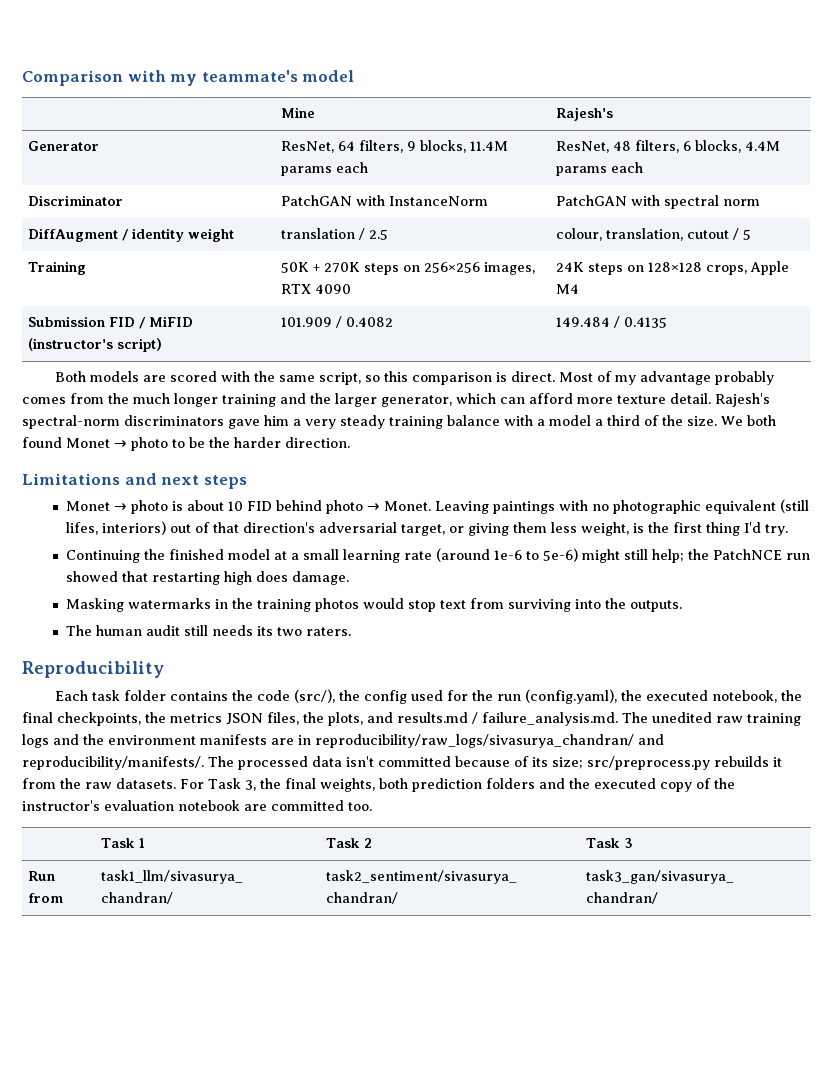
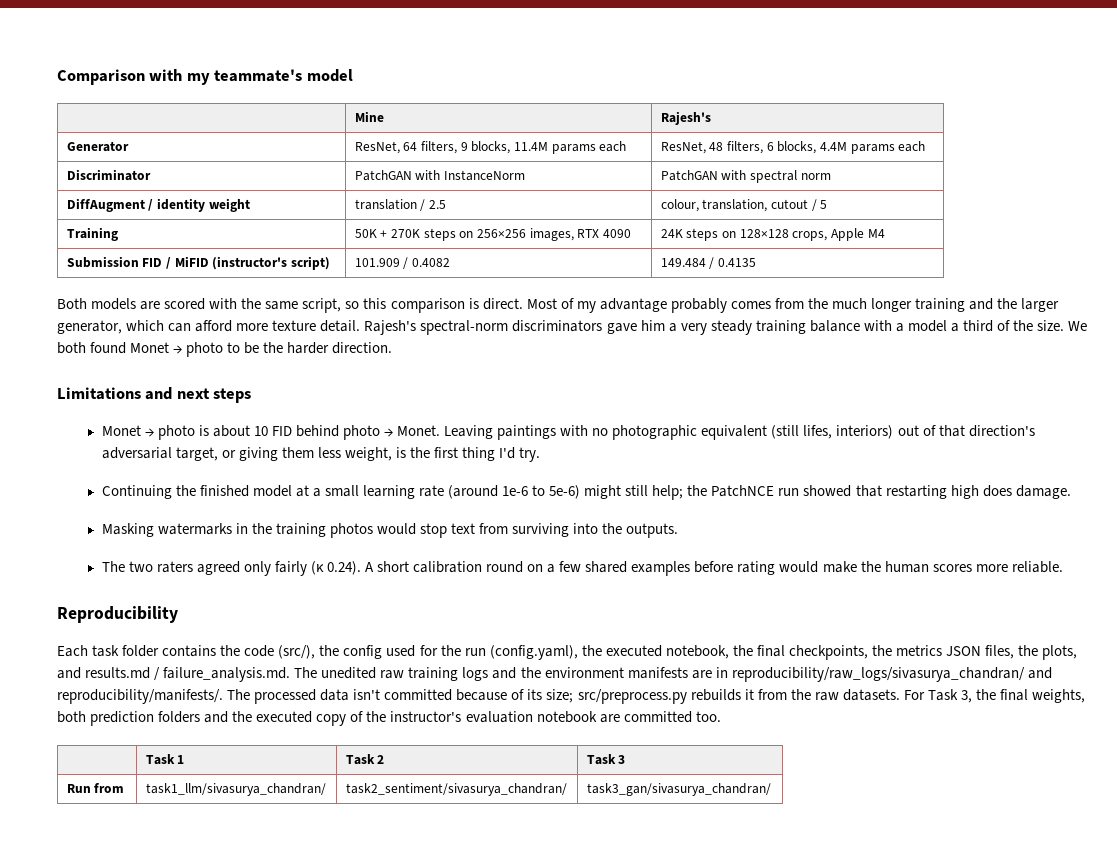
[95,625,351,636] human audit still needs its two raters. -> [128,561,1063,576] two raters agreed only fairly (κ 0.24). A short calibration round on a few shared examples before rating would make the human scores more reliable.

